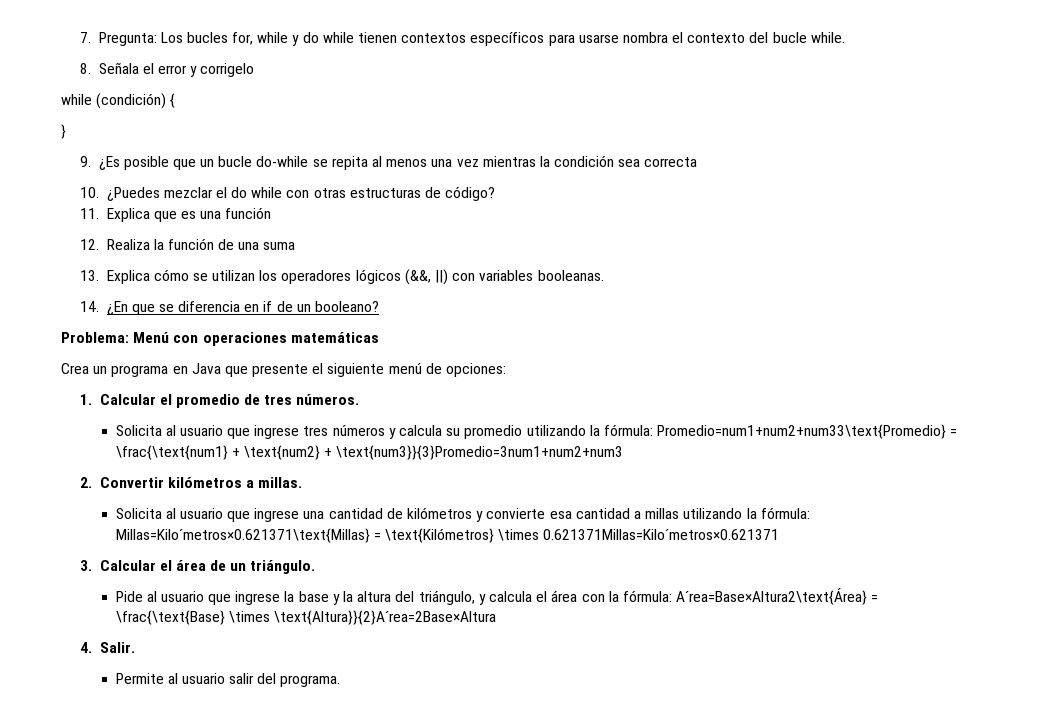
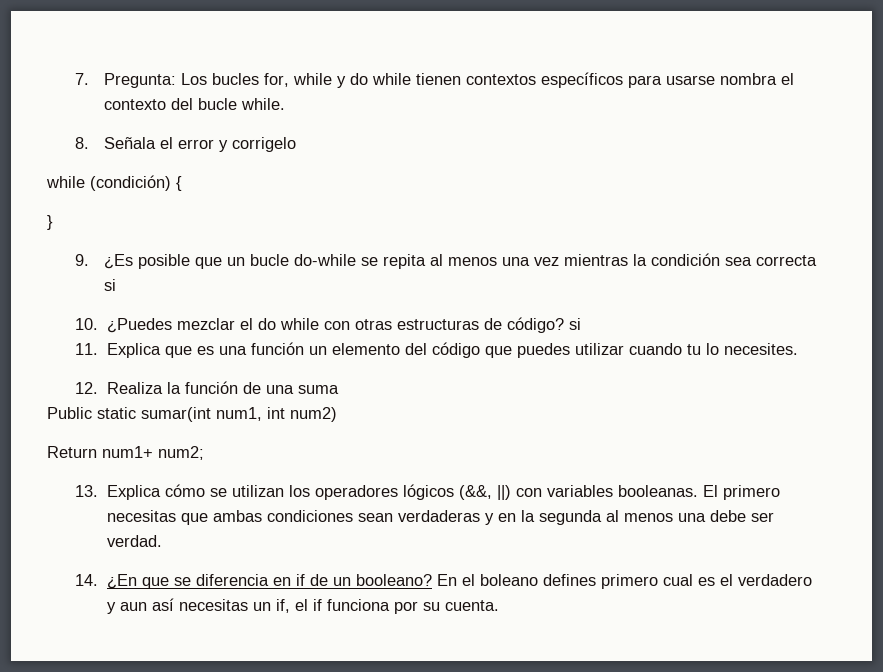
(698, 162) none -> [103,279,116,291] si
(496, 193) none -> [568,318,581,330] si
(272, 213) none -> [308,342,798,358] un elemento del código que puedes utilizar cuando tu lo necesites.
(296, 246) none -> [47,407,337,422] [47,446,204,460] // Public static sumar(int num1, int num2) // Return num1+ num2;
(604, 275) none -> [702,485,780,500] [106,510,774,525] [106,535,162,547] El primero necesitas que ambas condiciones sean verdaderas y en la segunda al menos una debe ser verdad.
[61,332,379,346] [61,363,507,377] [79,394,360,408] [115,424,958,439] [115,445,624,460] [79,477,303,488] [115,507,810,522] [115,528,780,543] [79,560,316,574] [115,588,879,605] [115,610,496,625] [79,642,135,653] [115,673,341,687] // Problema: Menú con operaciones matemáticas // Crea un programa en Java que presente el siguiente menú de opciones: // 1. Calcular el promedio de tres números. // Solicita al usuario que ingrese tres números y calcula su promedio utilizando la fórmula: Promedio=num1+num2+num33\text{Promedio} = \frac{\text{num1} + \text{num2} + \text{num3}}{3}Promedio=3num1+num2+num3 // 2. Convertir kilómetros a millas. // Solicita al usuario que ingrese una cantidad de kilómetros y convierte esa cantidad a millas utilizando la fórmula: Millas=Kiloˊmetros×0.621371\text{Millas} = \text{Kilómetros} \times 0.621371Millas=Kiloˊmetros×0.621371 // 3. Calcular el área de un triángulo. // Pide al usuario que ingrese la base y la altura del triángulo, y calcula el área con la fórmula: Aˊrea=Base×Altura2\text{Área} = \frac{\text{Base} \times \text{Altura}}{2}Aˊrea=2Base×Altura // 4. Salir. // Permite al usuario salir del programa. -> [436,574,812,589] [106,598,499,614] En el boleano defines primero cual es el verdadero y aun así necesitas un if, el if funciona por su cuenta.

